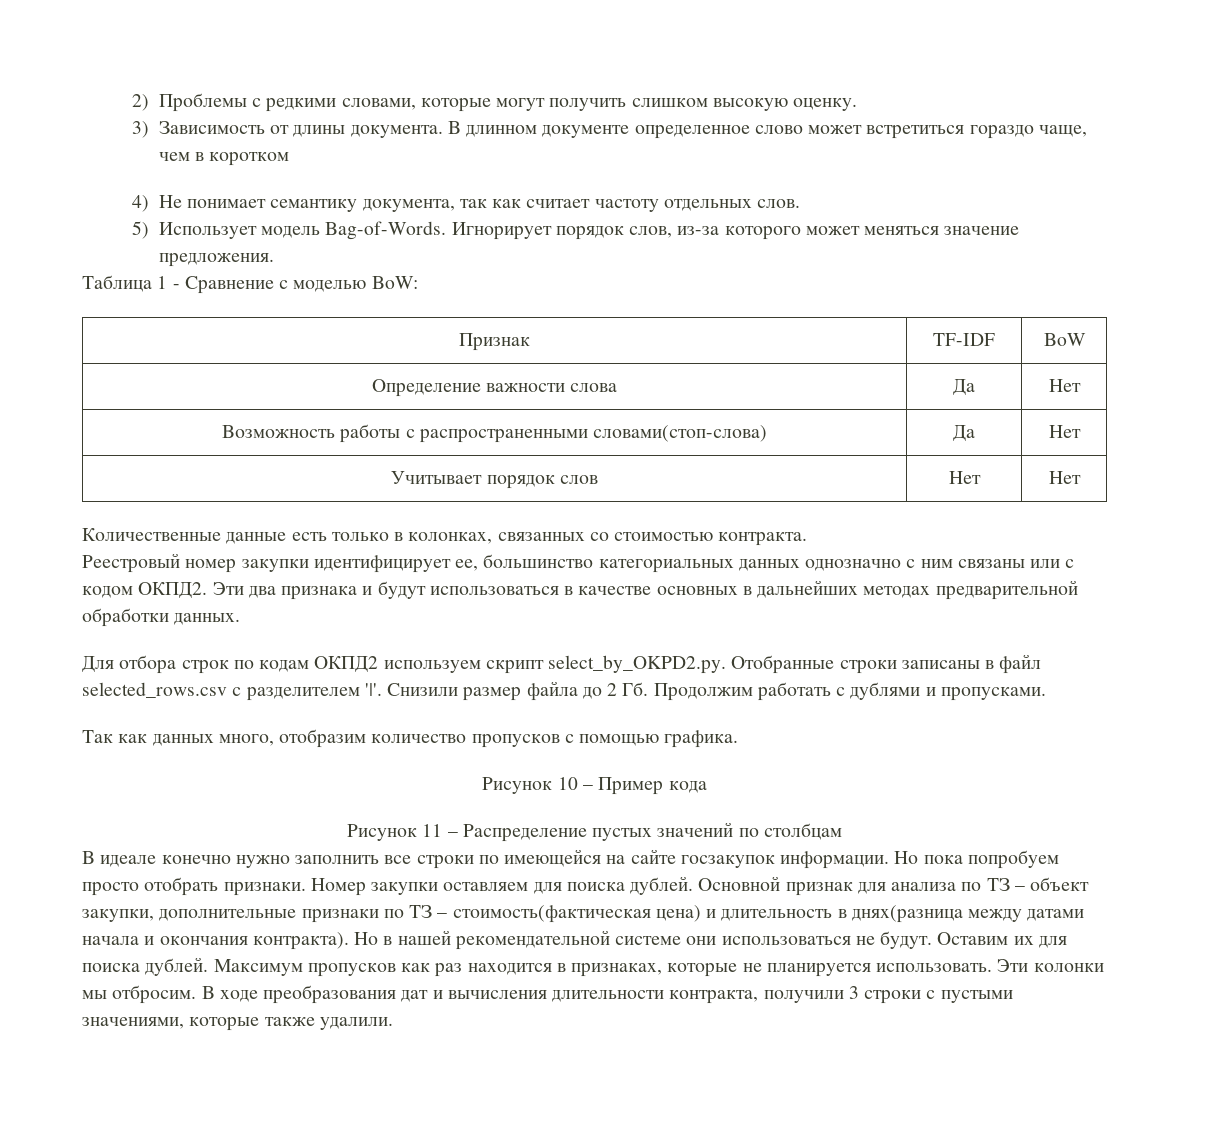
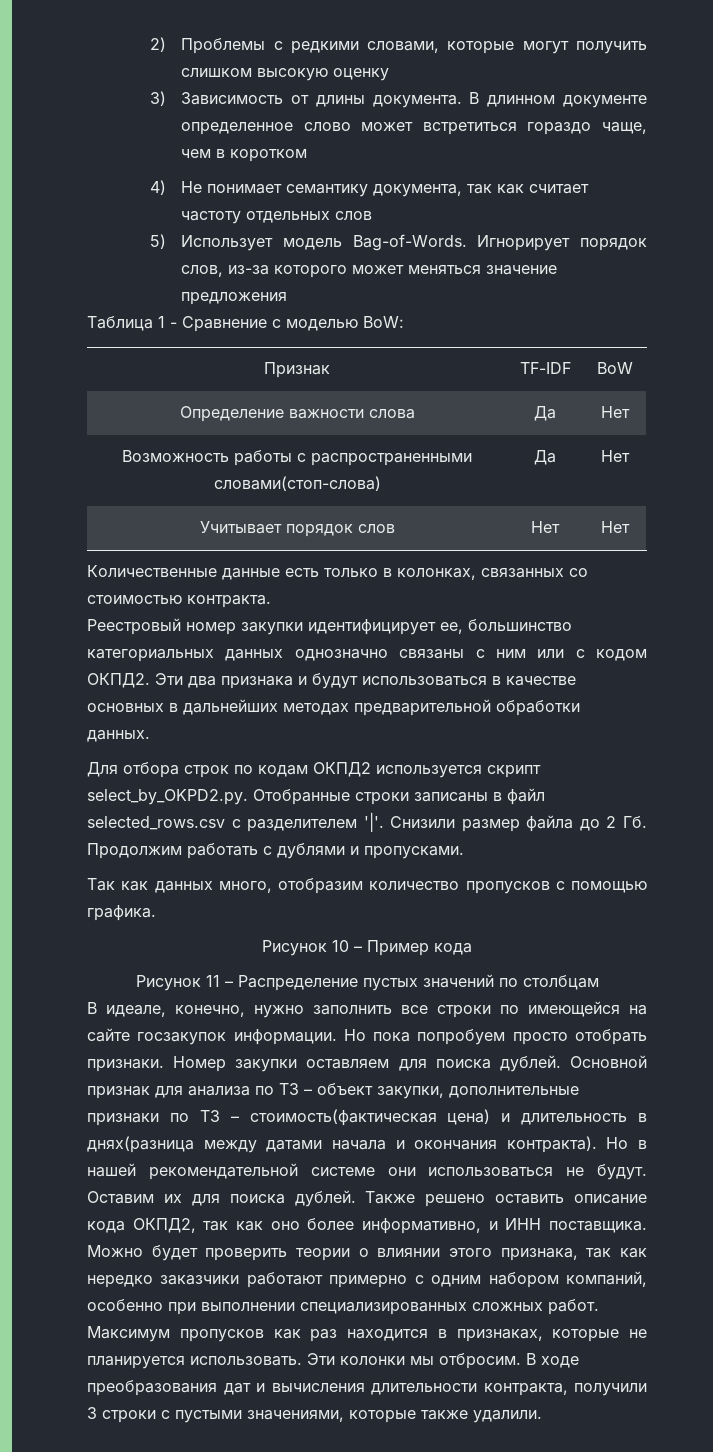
[793,98,858,111] оценку. -> [333,68,390,81] оценку
[757,199,801,208] слов. -> [335,211,373,220] слов
[158,253,274,267] предложения. -> [181,292,288,305] предложения
(902, 565) none -> [399,649,465,659] связаны
[957,559,1025,568] связаны -> (526, 653) none
[383,660,481,673] используем -> [376,765,482,778] используется
[100,855,231,867] идеале конечно -> [106,1005,245,1017] идеале, конечно,
(209, 966) none -> [365,1191,647,1207] [87,1218,647,1234] [87,1245,648,1261] [87,1271,647,1288] [87,1299,599,1315] Также решено оставить описание кода ОКПД2, так как оно более информативно, и ИНН поставщика. Можно будет проверить теории о влиянии этого признака, так как нередко заказчики работают примерно с одним набором компаний, особенно при выполнении специализированных сложных работ.

